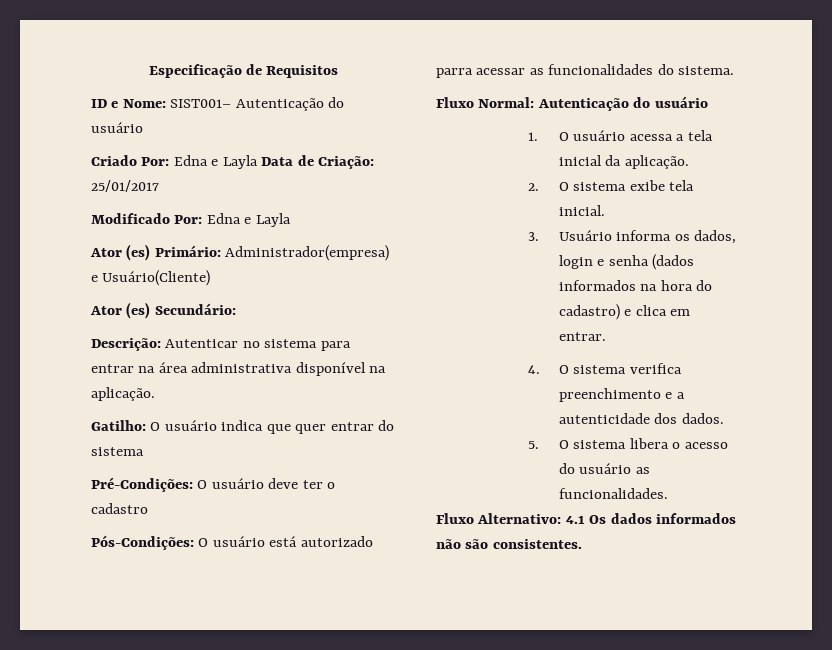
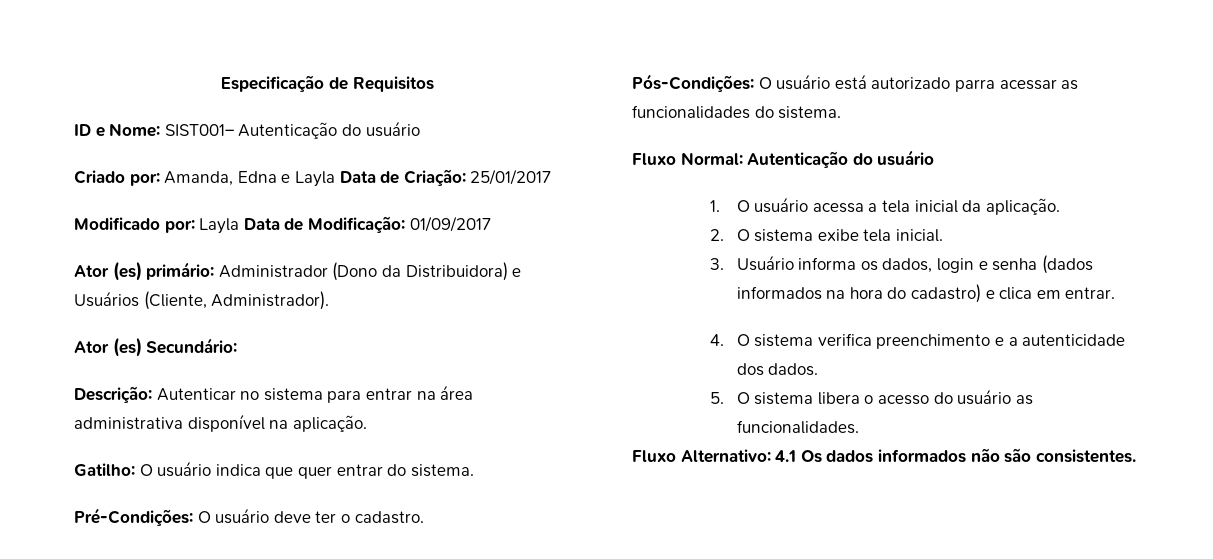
[141,157,170,166] Por: -> [129,171,234,186] por: Amanda,
[174,213,291,227] [90,244,390,261] [91,270,211,286] Por: Edna e Layla // Ator (es) Primário: Administrador(empresa) e Usuário(Cliente) -> [164,216,491,234] [74,261,522,281] [74,291,330,310] por: Layla Data de Modificação: 01/09/2017 // Ator (es) primário: Administrador (Dono da Distribuidora) e Usuários (Cliente, Administrador).
[91,447,144,456] sistema -> [410,464,474,477] sistema.
[91,503,148,514] cadastro -> [354,511,424,524] cadastro.

